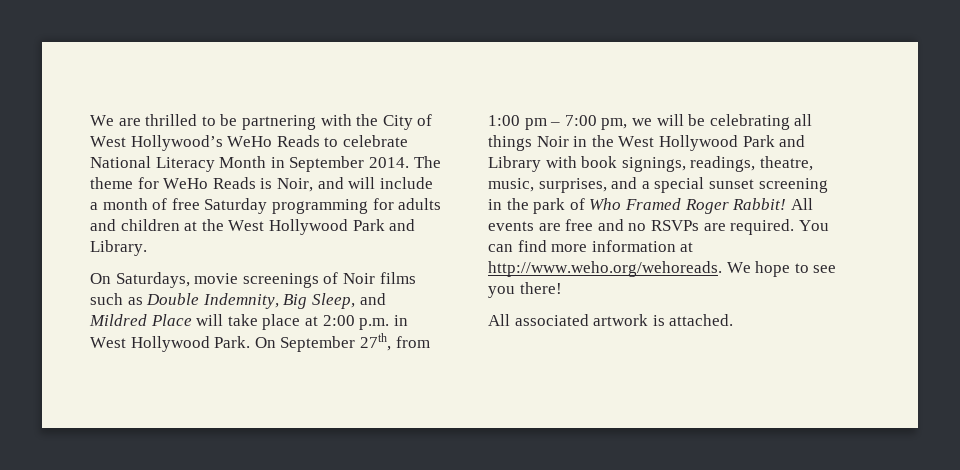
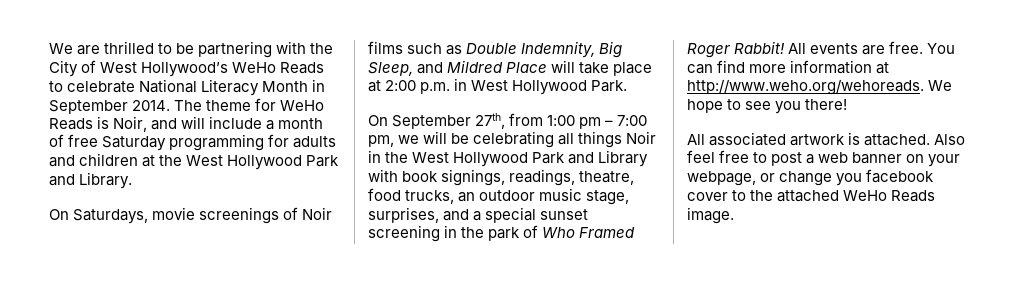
(251, 342) none -> (628, 86) //
[488,178,534,192] music, -> [368,188,630,205] food trucks, an outdoor music stage,
[565,219,795,235] free and no RSVPs are required. -> [889,41,924,54] free.
(734, 320) none -> [934,134,966,145] [687,150,961,167] [687,169,935,186] [687,190,936,202] [687,207,734,224] Also feel free to post a web banner on your webpage, or change you facebook cover to the attached WeHo Reads image.

